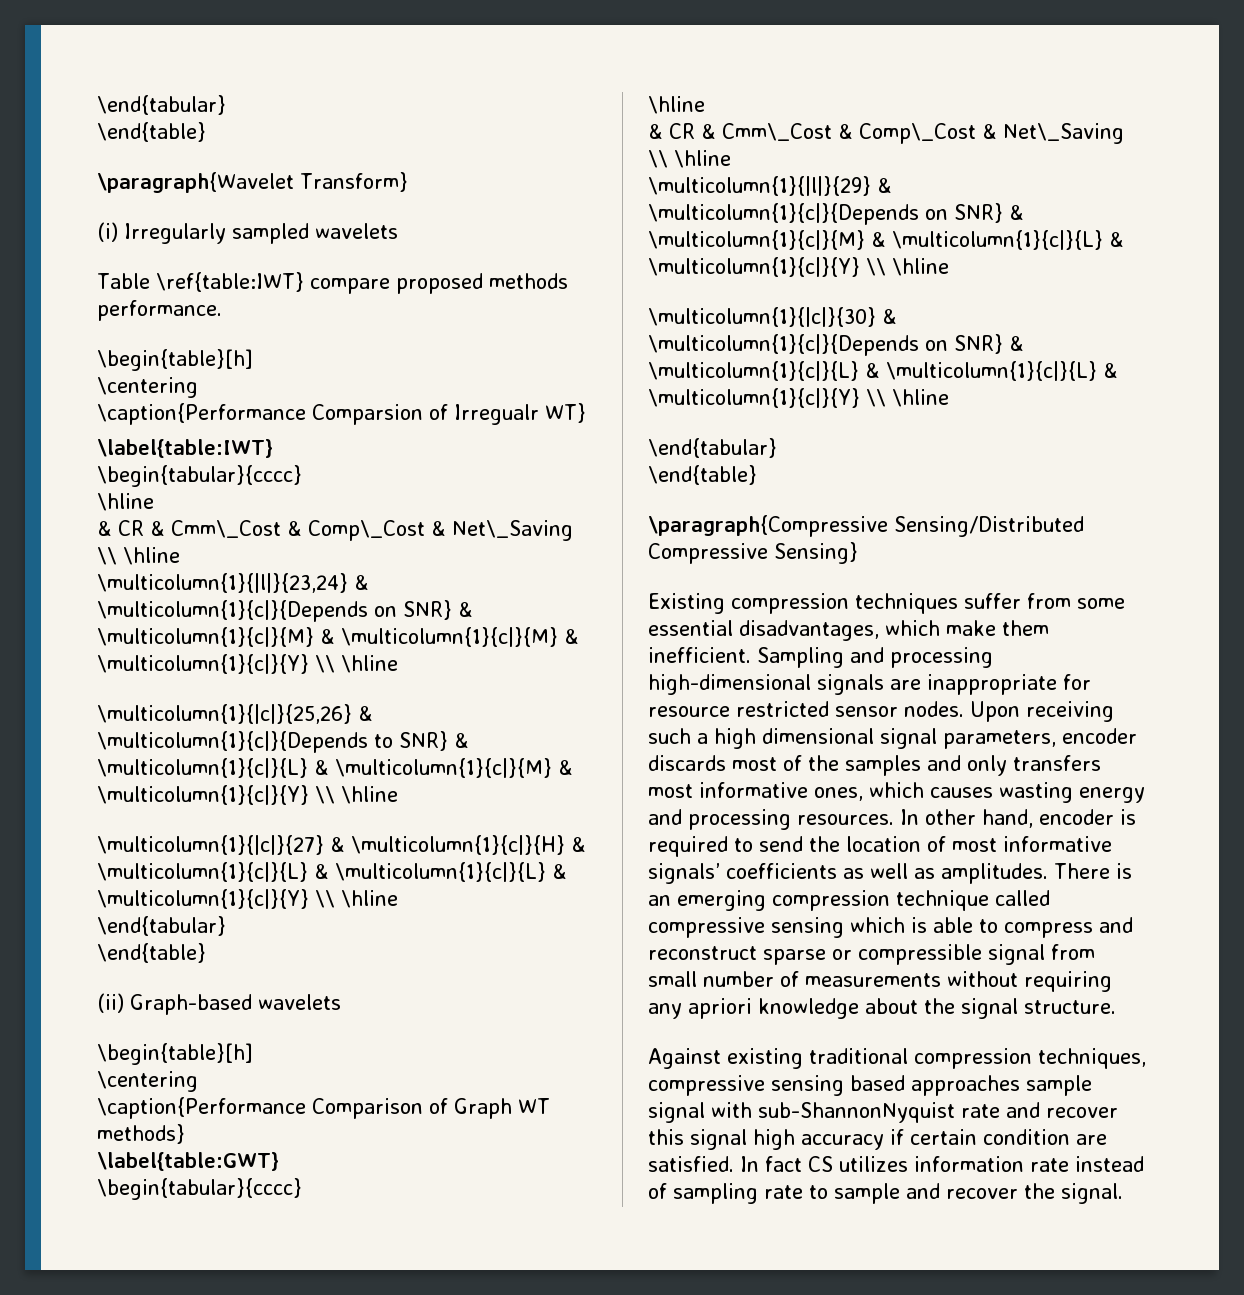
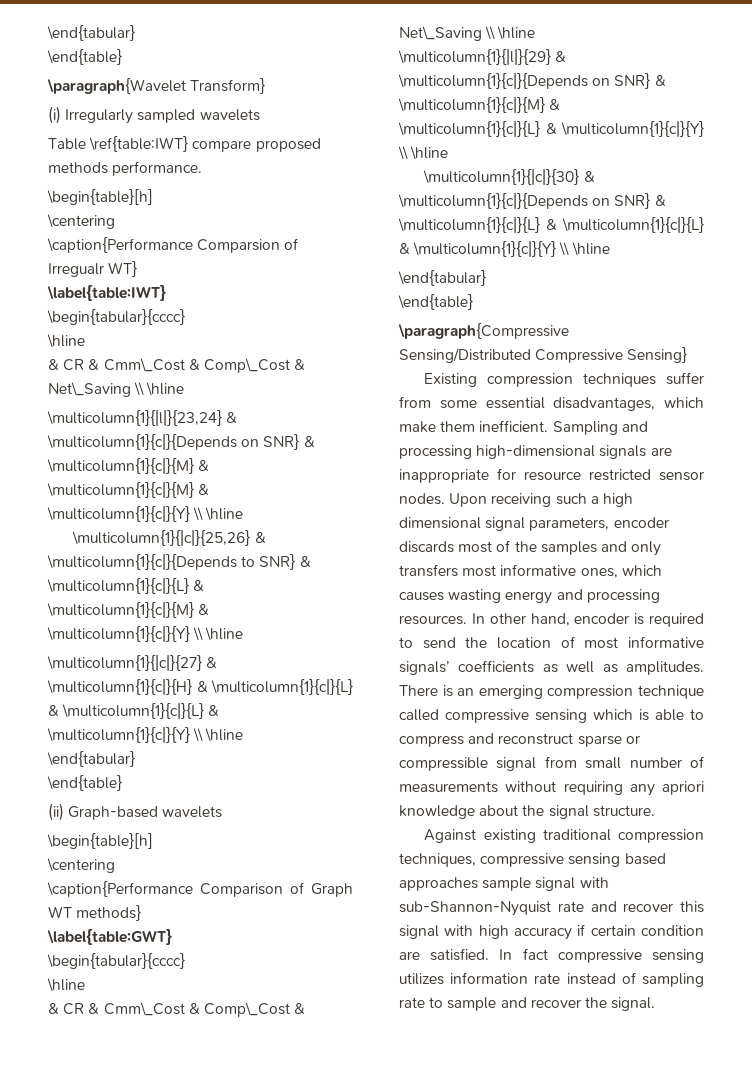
[758,1102,955,1123] sub-ShannonNyquist -> [399,901,551,916] sub-Shannon-Nyquist
(747, 1139) none -> [444,925,474,936] with
[808,1156,833,1172] CS -> [557,949,704,963] compressive sensing

